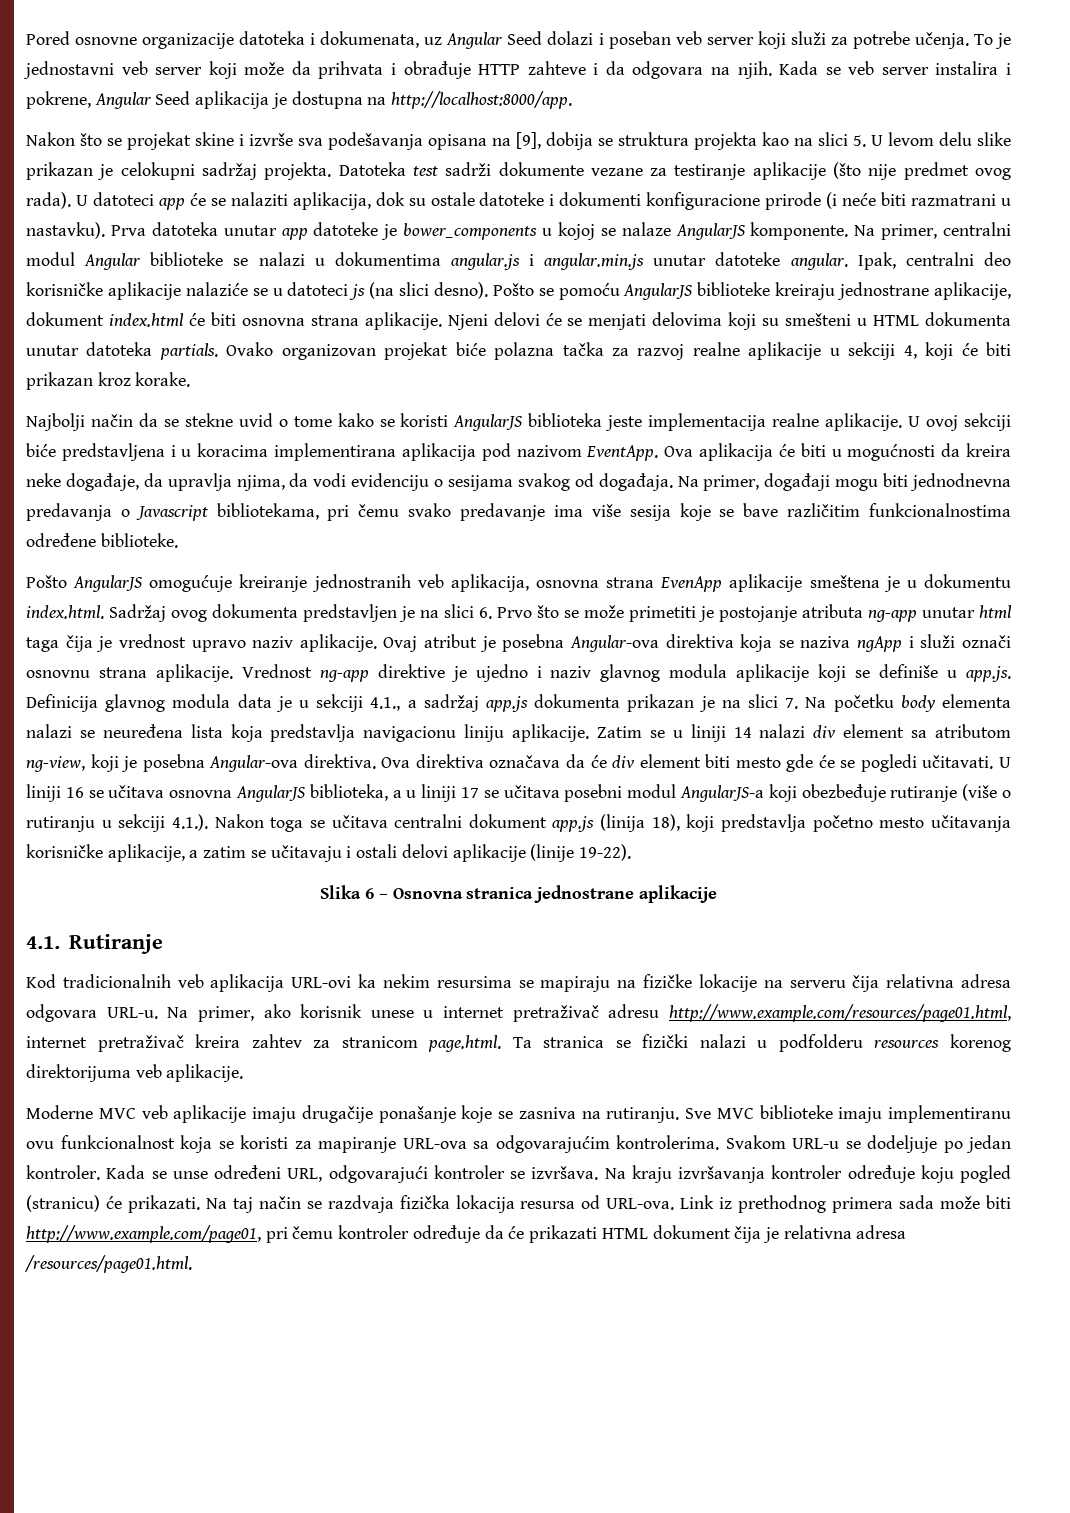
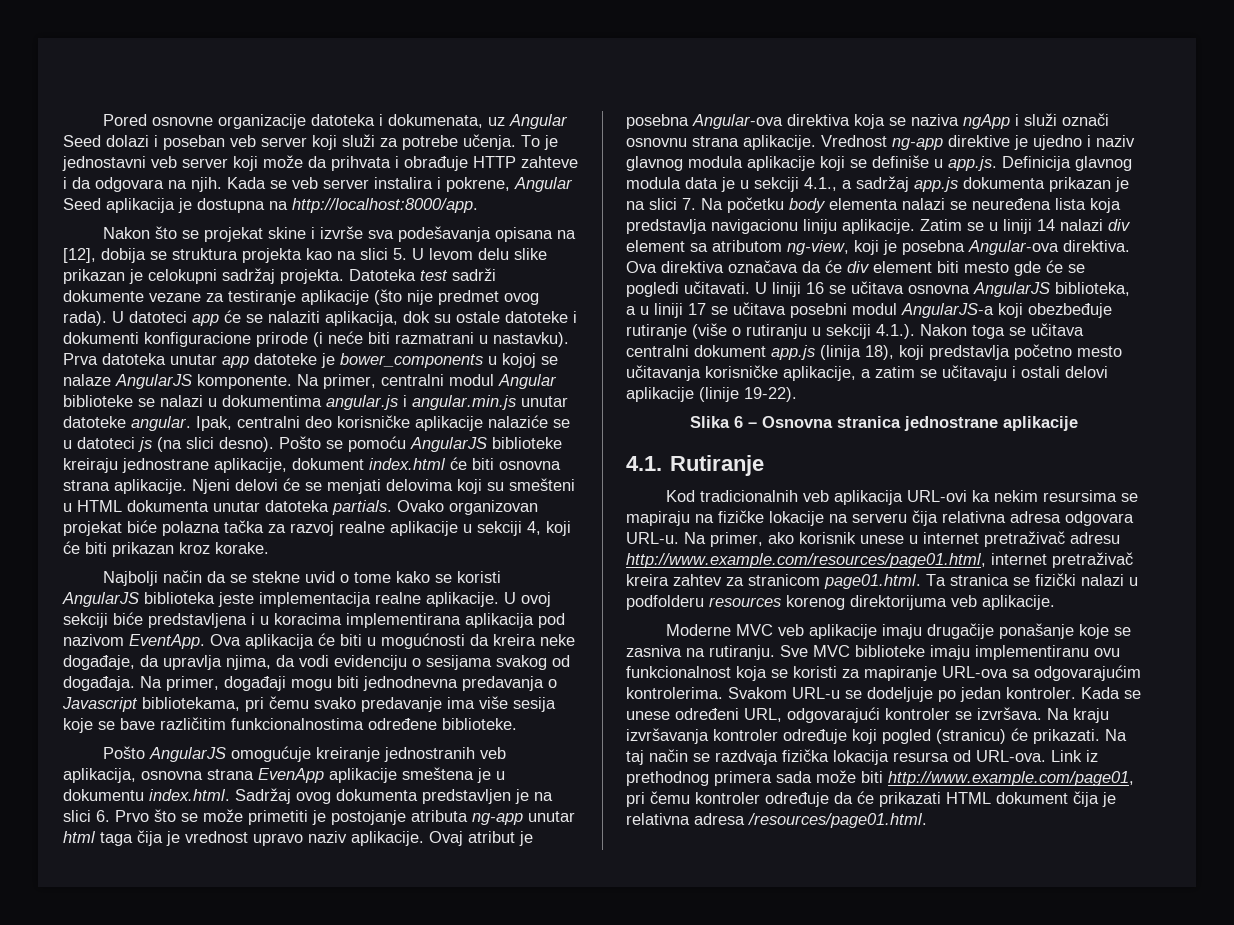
[516,132,541,149] [9], -> [63,248,96,263] [12],
[428,1035,502,1052] page.html. -> [824,574,921,589] page01.html.
[172,1171,208,1179] unse -> [626,711,670,720] unese
[920,1165,954,1183] koju -> [852,729,877,744] koji

